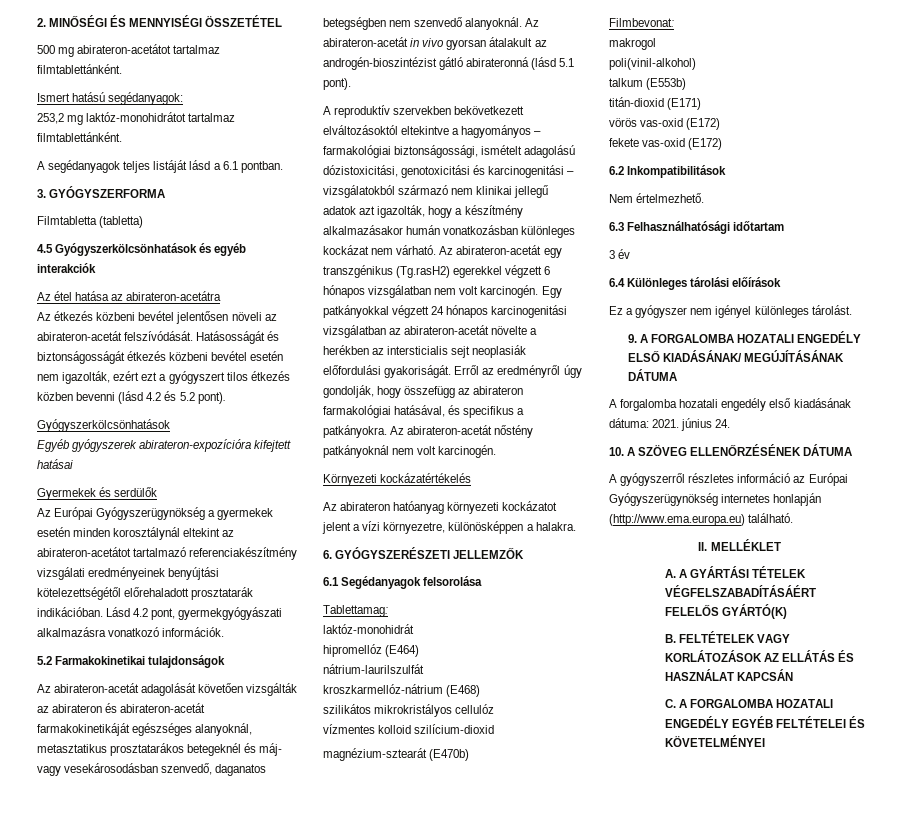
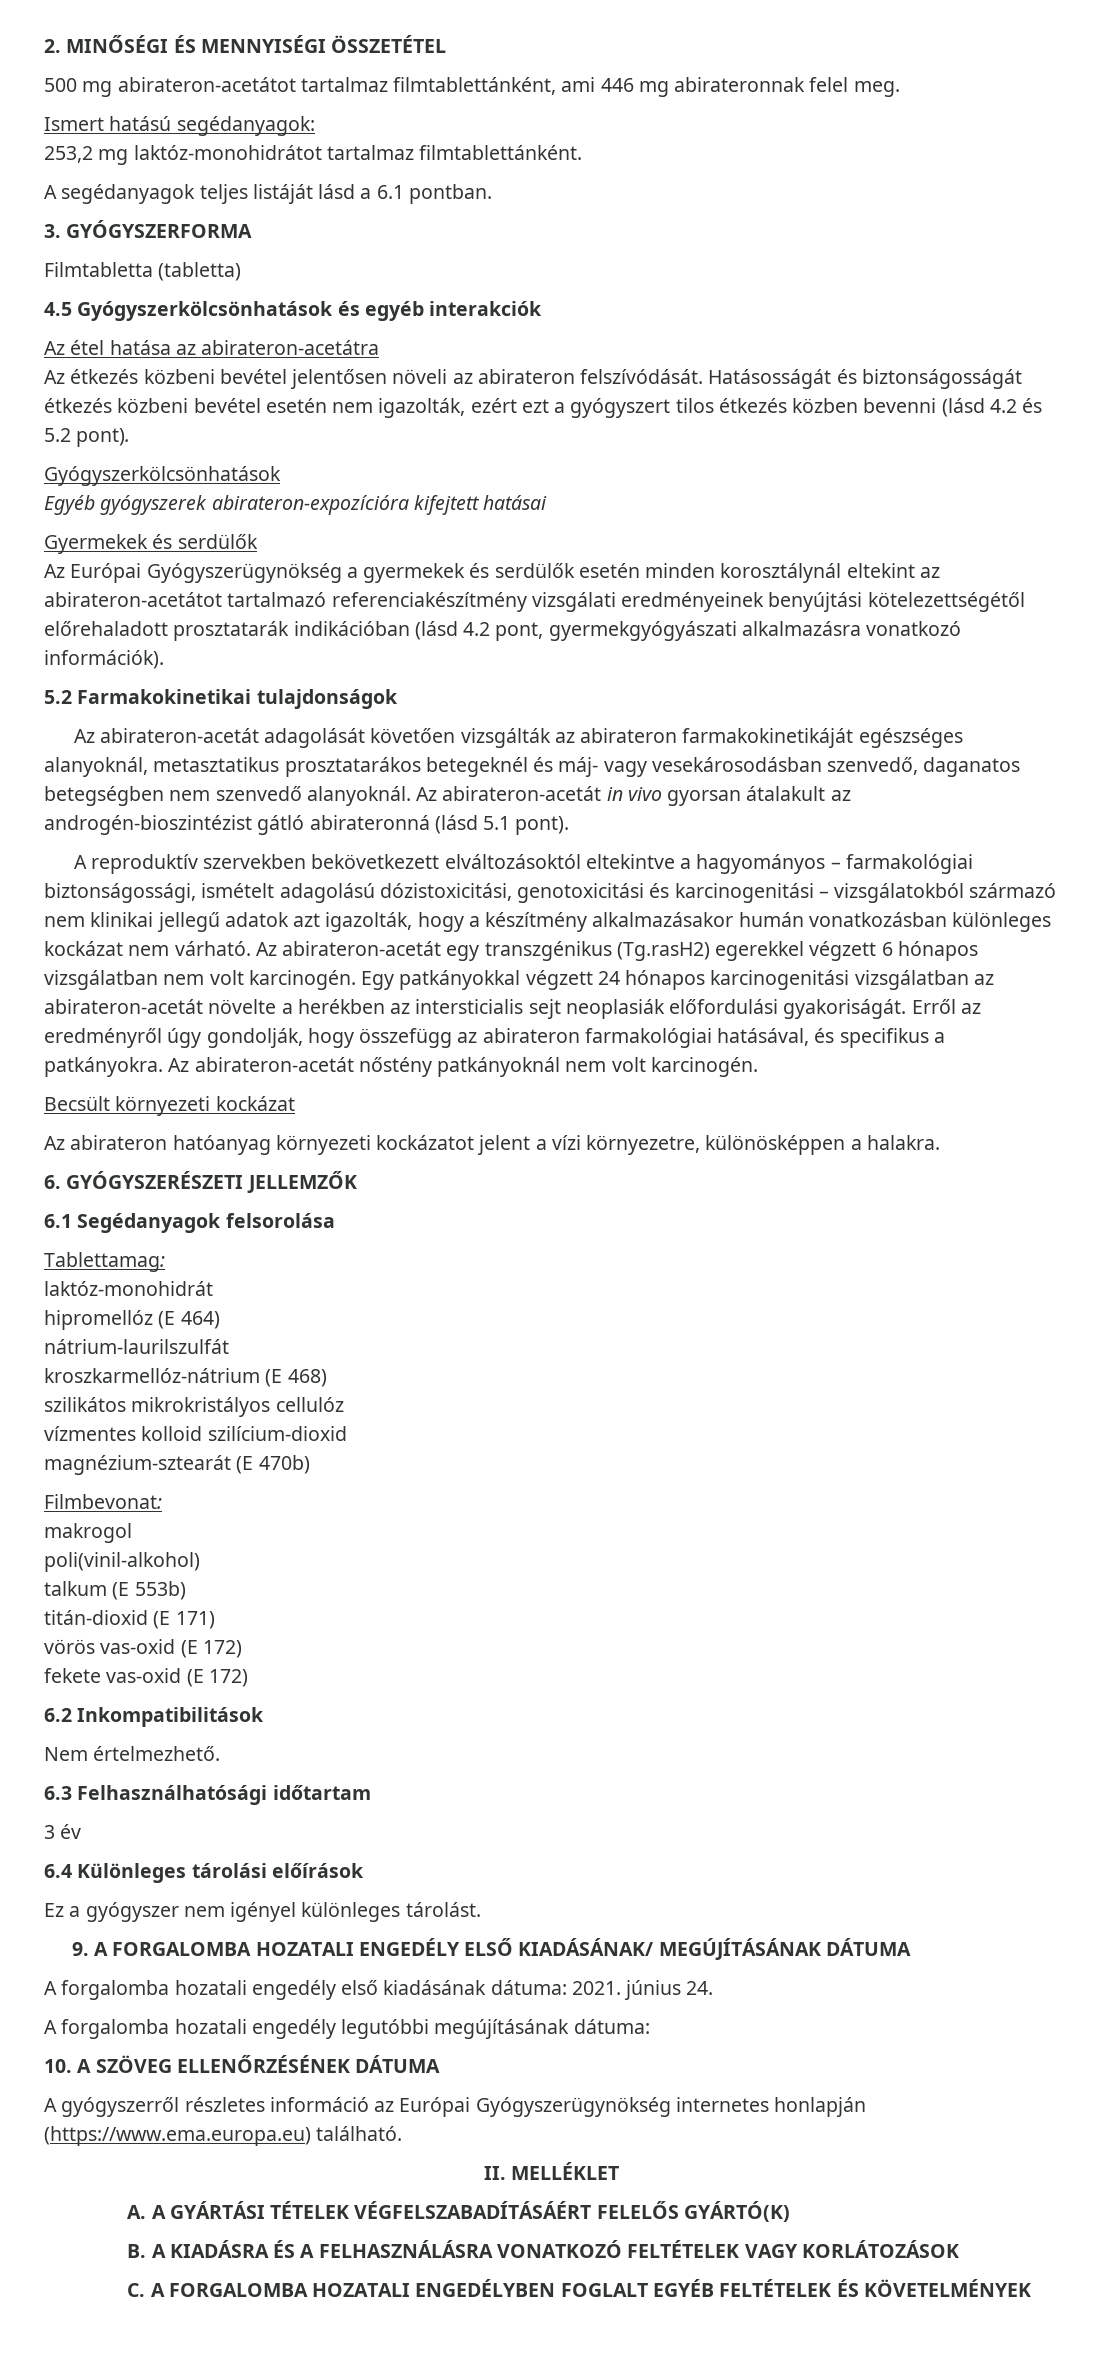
[37,64,122,74] filmtablettánként. -> [393,77,900,97] filmtablettánként, ami 446 mg abirateronnak felel meg.
[37,331,122,341] abirateron-acetát -> [477,369,575,384] abirateron
(274, 514) none -> [469,563,575,578] és serdülők
[37,607,131,617] indikációban. Lásd -> [293,621,458,640] indikációban (lásd
[162,627,225,637] információk. -> [44,650,164,669] információk).
[105,703,206,713] és abirateron-acetát -> (678, 735) none
[323,473,472,486] Környezeti kockázatértékelés -> [44,1096,295,1116] Becsült környezeti kockázat
[385,645,420,657] (E464) -> [158,1311,220,1329] (E 464)
[446,685,481,697] (E468) -> [265,1369,327,1387] (E 468)
[429,749,470,761] (E470b) -> [236,1455,310,1474] (E 470b)
[646,78,687,90] (E553b) -> [112,1581,186,1600] (E 553b)
[667,98,702,110] (E171) -> [153,1611,215,1629] (E 171)
[686,118,721,130] (E172) -> [180,1640,242,1658] (E 172)
[688,138,723,150] (E172) -> [186,1669,248,1687] (E 172)
(731, 423) none -> [44,2019,650,2039] // A forgalomba hozatali engedély legutóbbi megújításának dátuma:
[609,514,745,526] (http://www.ema.europa.eu) -> [44,2126,311,2146] (https://www.ema.europa.eu)
[678,631,791,643] [664,650,855,662] [664,669,793,681] [664,699,834,708] [664,716,866,728] [664,735,765,747] FELTÉTELEK VAGY KORLÁTOZÁSOK AZ ELLÁTÁS ÉS HASZNÁLAT KAPCSÁN // C. A FORGALOMBA HOZATALI ENGEDÉLY EGYÉB FELTÉTELEI ÉS KÖVETELMÉNYEI -> [151,2240,959,2258] [127,2279,1031,2297] A KIADÁSRA ÉS A FELHASZNÁLÁSRA VONATKOZÓ FELTÉTELEK VAGY KORLÁTOZÁSOK // C. A FORGALOMBA HOZATALI ENGEDÉLYBEN FOGLALT EGYÉB FELTÉTELEK ÉS KÖVETELMÉNYEK

